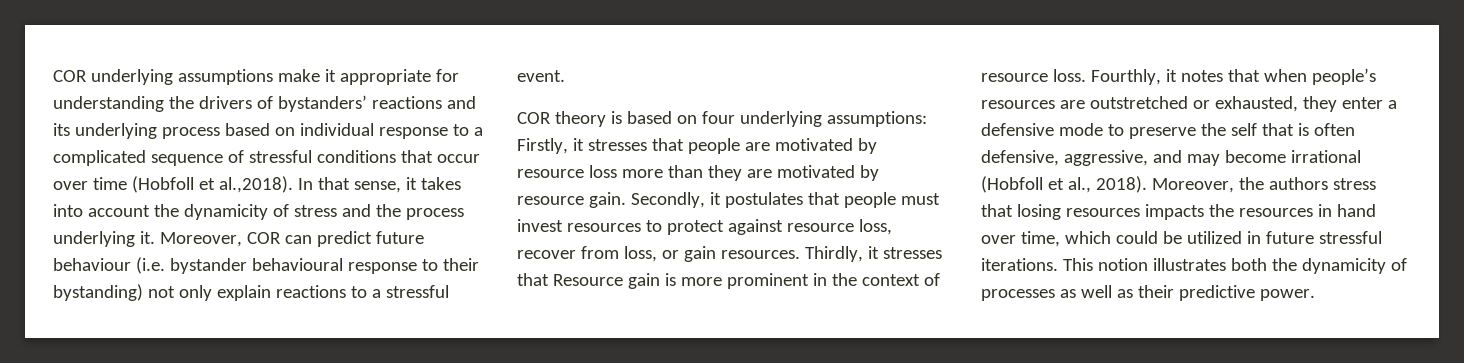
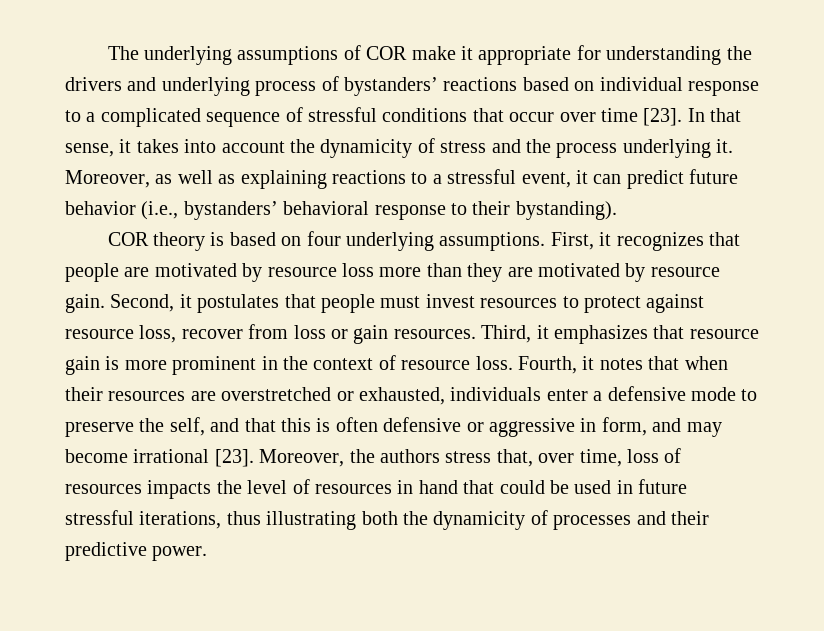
[53,70,87,82] COR -> [107,46,139,60] The
(273, 77) none -> [343,45,408,60] of COR
[256,95,476,112] [53,123,220,139] of bystanders’ reactions and its underlying process -> [127,76,518,96] and underlying process of bystanders’ reactions
[131,176,293,193] (Hobfoll et al.,2018). -> [643,108,683,126] [23].
[246,231,424,247] [53,257,479,274] [53,284,449,301] [517,70,565,82] COR can predict future behaviour (i.e. bystander behavioural response to their bystanding) not only explain reactions to a stressful event. -> [155,169,739,189] [65,201,617,220] as well as explaining reactions to a stressful event, it can predict future behavior (i.e., bystanders’ behavioral response to their bystanding).
[826,111,927,127] [517,138,647,154] assumptions: Firstly, it stresses -> [439,232,704,251] assumptions. First, it recognizes
[630,192,705,208] Secondly, -> [110,294,175,312] Second,
[623,246,657,262] loss, -> [293,325,326,339] loss
[804,246,942,262] [517,273,623,286] Thirdly, it stresses that Resource -> [481,325,759,344] Third, it emphasizes that resource
[1090,69,1161,85] Fourthly, -> [517,356,577,374] Fourth,
[1311,68,1376,85] people’s -> [65,387,103,401] their
[1089,96,1188,109] outstretched -> [221,387,332,401] overstretched
[1302,96,1337,112] they -> [450,387,542,401] individuals
[1230,123,1355,136] [981,150,1361,166] [981,176,1376,193] [981,204,1061,220] self that is often defensive, aggressive, and may become irrational (Hobfoll et al., 2018). Moreover, the authors stress that losing -> [169,417,722,437] [65,448,682,467] self, and that this is often defensive or aggressive in form, and may become irrational [23]. Moreover, the authors stress that, over time, loss of
(1234, 210) none -> [247,479,310,494] level of
[981,231,1111,247] over time, which -> [463,480,495,494] that
[1186,231,1242,244] utilized -> [574,480,612,494] used
[981,258,1226,271] iterations. This notion illustrates -> [139,511,357,530] iterations, thus illustrating
[1059,285,1133,298] as well as -> [636,511,666,525] and

